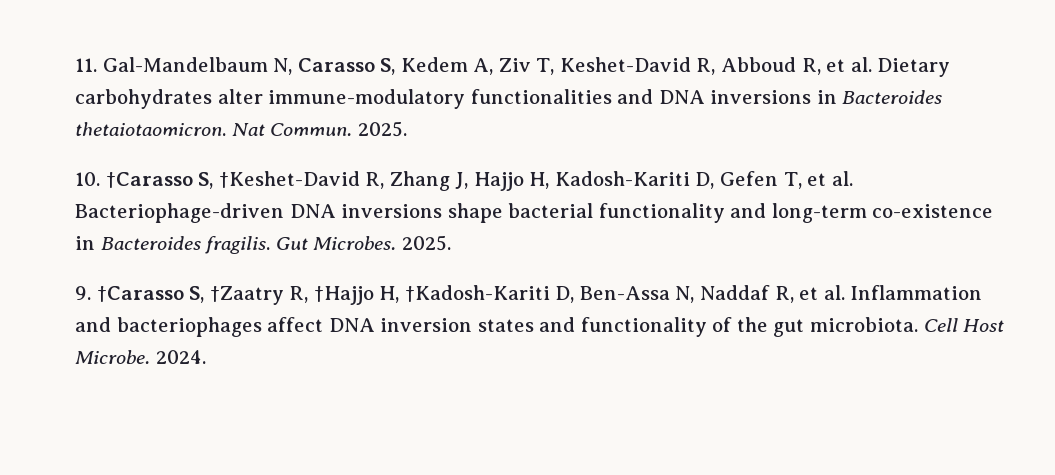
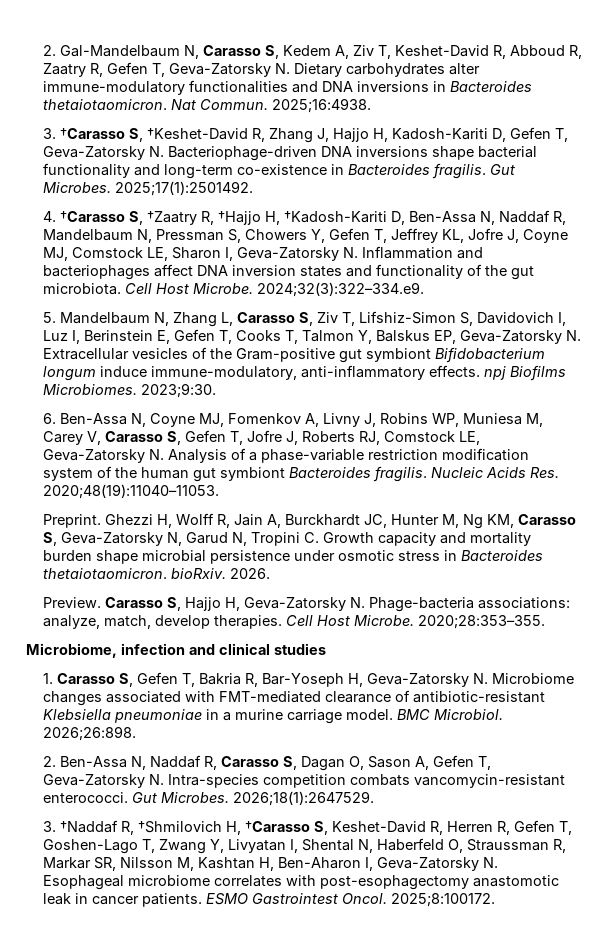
[75,58,98,72] 11. -> [43,45,57,56] 2.
[826,57,872,72] et al. -> [43,62,291,77] Zaatry R, Gefen T, Geva-Zatorsky N.
[357,121,407,137] [75,172,101,186] 2025. // 10. -> [272,98,372,113] [43,128,57,139] 2025;16:4938. // 3.
[807,171,853,186] et al. -> [43,146,165,160] Geva-Zatorsky N.
[401,235,451,251] [75,286,92,300] 2025. // 9. -> [115,181,254,196] [43,211,57,222] 2025;17(1):2501492. // 4.
[799,285,845,300] et al. -> [43,228,569,243] [43,247,359,261] Mandelbaum N, Pressman S, Chowers Y, Gefen T, Jeffrey KL, Jofre J, Coyne MJ, Comstock LE, Sharon I, Geva-Zatorsky N.
[155,350,206,364] 2024. -> [257,282,425,297] [43,311,567,327] [43,329,582,344] [43,347,546,363] [43,365,567,381] [43,383,217,398] [43,413,544,427] [43,430,481,445] [43,448,530,463] [43,466,560,482] [43,484,220,499] [43,513,577,529] [43,532,532,546] [43,550,544,564] [43,568,271,579] [43,597,571,612] [43,615,546,629] [26,643,326,658] [43,672,575,687] [43,690,546,706] [43,709,504,724] [43,726,137,741] [43,755,492,771] [43,774,566,788] [43,791,375,806] [43,820,573,835] [43,838,567,854] [43,857,499,871] [43,875,560,890] [43,893,496,907] 2024;32(3):322–334.e9. // 5. Mandelbaum N, Zhang L, Carasso S, Ziv T, Lifshiz-Simon S, Davidovich I, Luz I, Berinstein E, Gefen T, Cooks T, Talmon Y, Balskus EP, Geva-Zatorsky N. Extracellular vesicles of the Gram-positive gut symbiont Bifidobacterium longum induce immune-modulatory, anti-inflammatory effects. npj Biofilms Microbiomes. 2023;9:30. // 6. Ben-Assa N, Coyne MJ, Fomenkov A, Livny J, Robins WP, Muniesa M, Carey V, Carasso S, Gefen T, Jofre J, Roberts RJ, Comstock LE, Geva-Zatorsky N. Analysis of a phase-variable restriction modification system of the human gut symbiont Bacteroides fragilis. Nucleic Acids Res. 2020;48(19):11040–11053. // Preprint. Ghezzi H, Wolff R, Jain A, Burckhardt JC, Hunter M, Ng KM, Carasso S, Geva-Zatorsky N, Garud N, Tropini C. Growth capacity and mortality burden shape microbial persistence under osmotic stress in Bacteroides thetaiotaomicron. bioRxiv. 2026. // Preview. Carasso S, Hajjo H, Geva-Zatorsky N. Phage-bacteria associations: analyze, match, develop therapies. Cell Host Microbe. 2020;28:353–355. // Microbiome, infection and clinical studies // 1. Carasso S, Gefen T, Bakria R, Bar-Yoseph H, Geva-Zatorsky N. Microbiome changes associated with FMT-mediated clearance of antibiotic-resistant Klebsiella pneumoniae in a murine carriage model. BMC Microbiol. 2026;26:898. // 2. Ben-Assa N, Naddaf R, Carasso S, Dagan O, Sason A, Gefen T, Geva-Zatorsky N. Intra-species competition combats vancomycin-resistant enterococci. Gut Microbes. 2026;18(1):2647529. // 3. †Naddaf R, †Shmilovich H, †Carasso S, Keshet-David R, Herren R, Gefen T, Goshen-Lago T, Zwang Y, Livyatan I, Shental N, Haberfeld O, Straussman R, Markar SR, Nilsson M, Kashtan H, Ben-Aharon I, Geva-Zatorsky N. Esophageal microbiome correlates with post-esophagectomy anastomotic leak in cancer patients. ESMO Gastrointest Oncol. 2025;8:100172.

